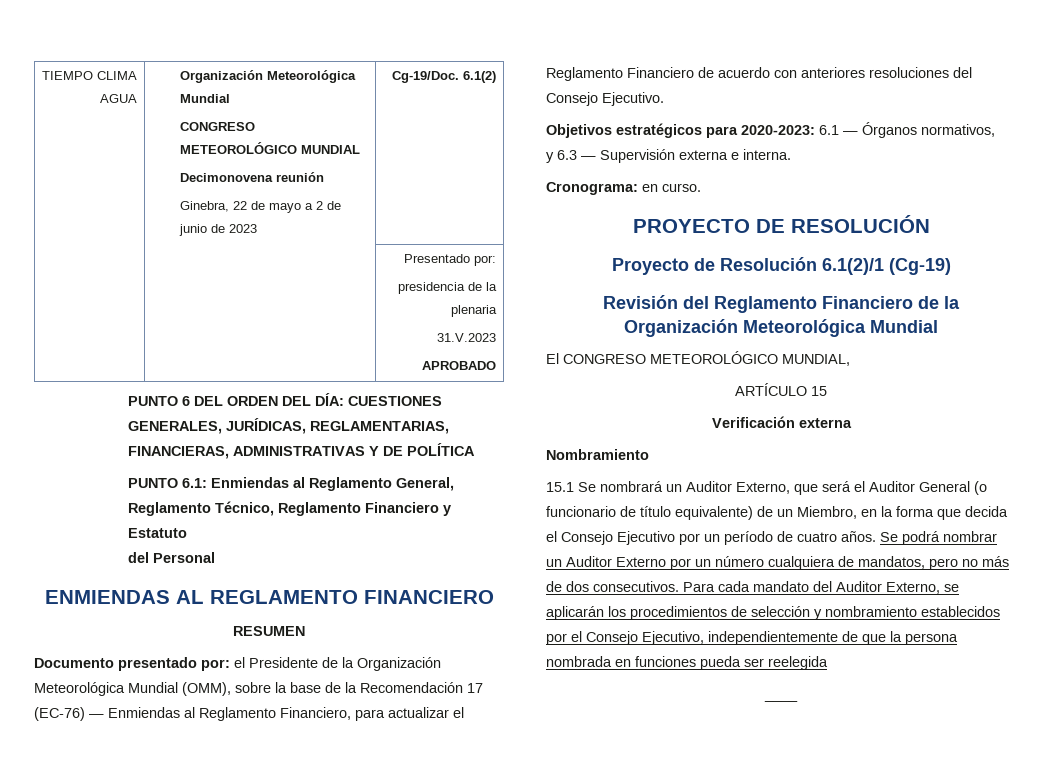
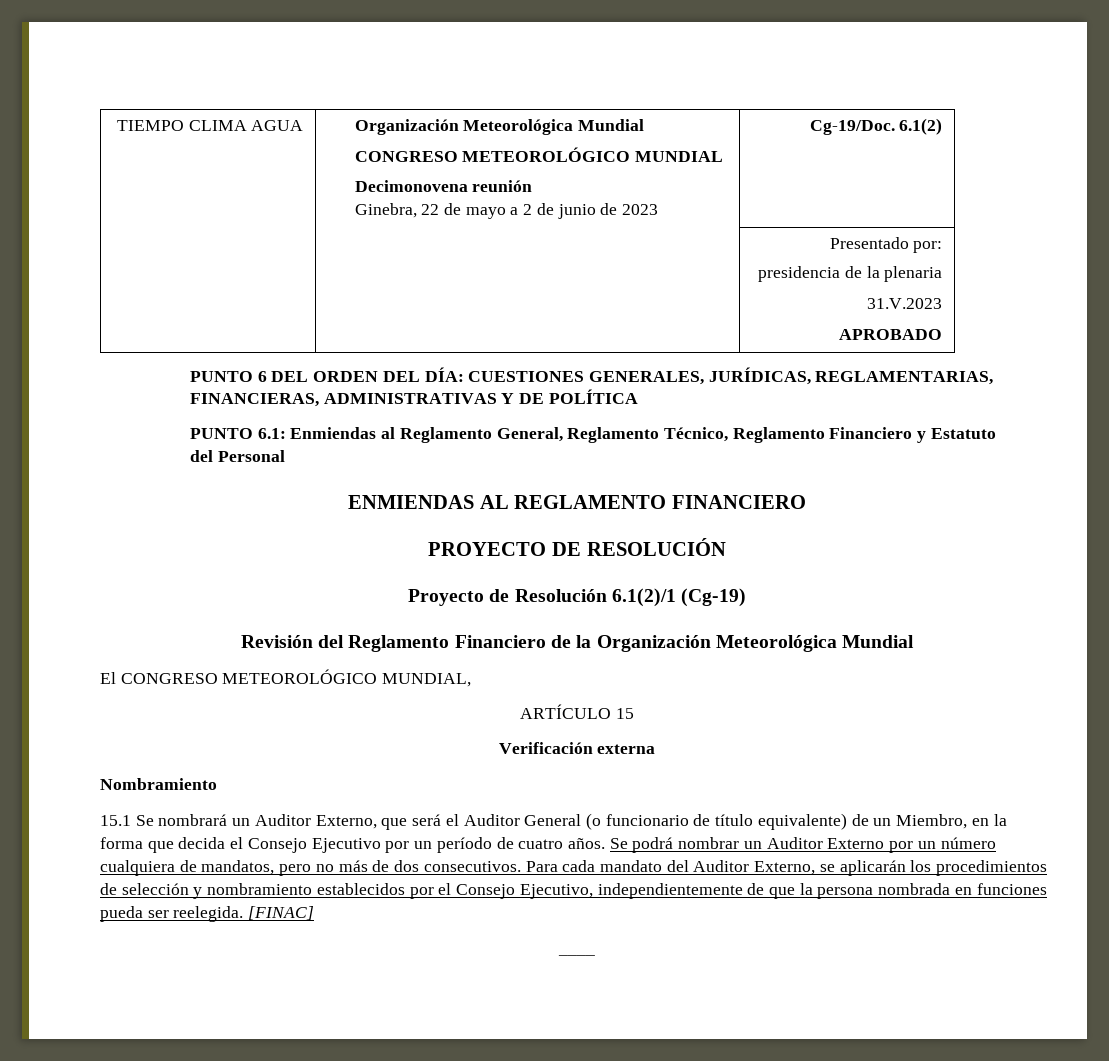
[233,626,305,636] [34,657,441,671] [34,682,483,696] [34,707,464,721] [546,67,972,81] [546,92,664,106] [546,122,995,138] [546,149,791,163] [546,182,701,195] // RESUMEN // Documento presentado por: el Presidente de la Organización Meteorológica Mundial (OMM), sobre la base de la Recomendación 17 (EC-76) — Enmiendas al Reglamento Financiero, para actualizar el Reglamento Financiero de acuerdo con anteriores resoluciones del Consejo Ejecutivo. // Objetivos estratégicos para 2020-2023: 6.1 — Órganos normativos, // y 6.3 — Supervisión externa e interna. // Cronograma: en curso. -> (806, 502) none
[768,656,828,670] reelegida -> [173,906,315,922] reelegida. [FINAC]

